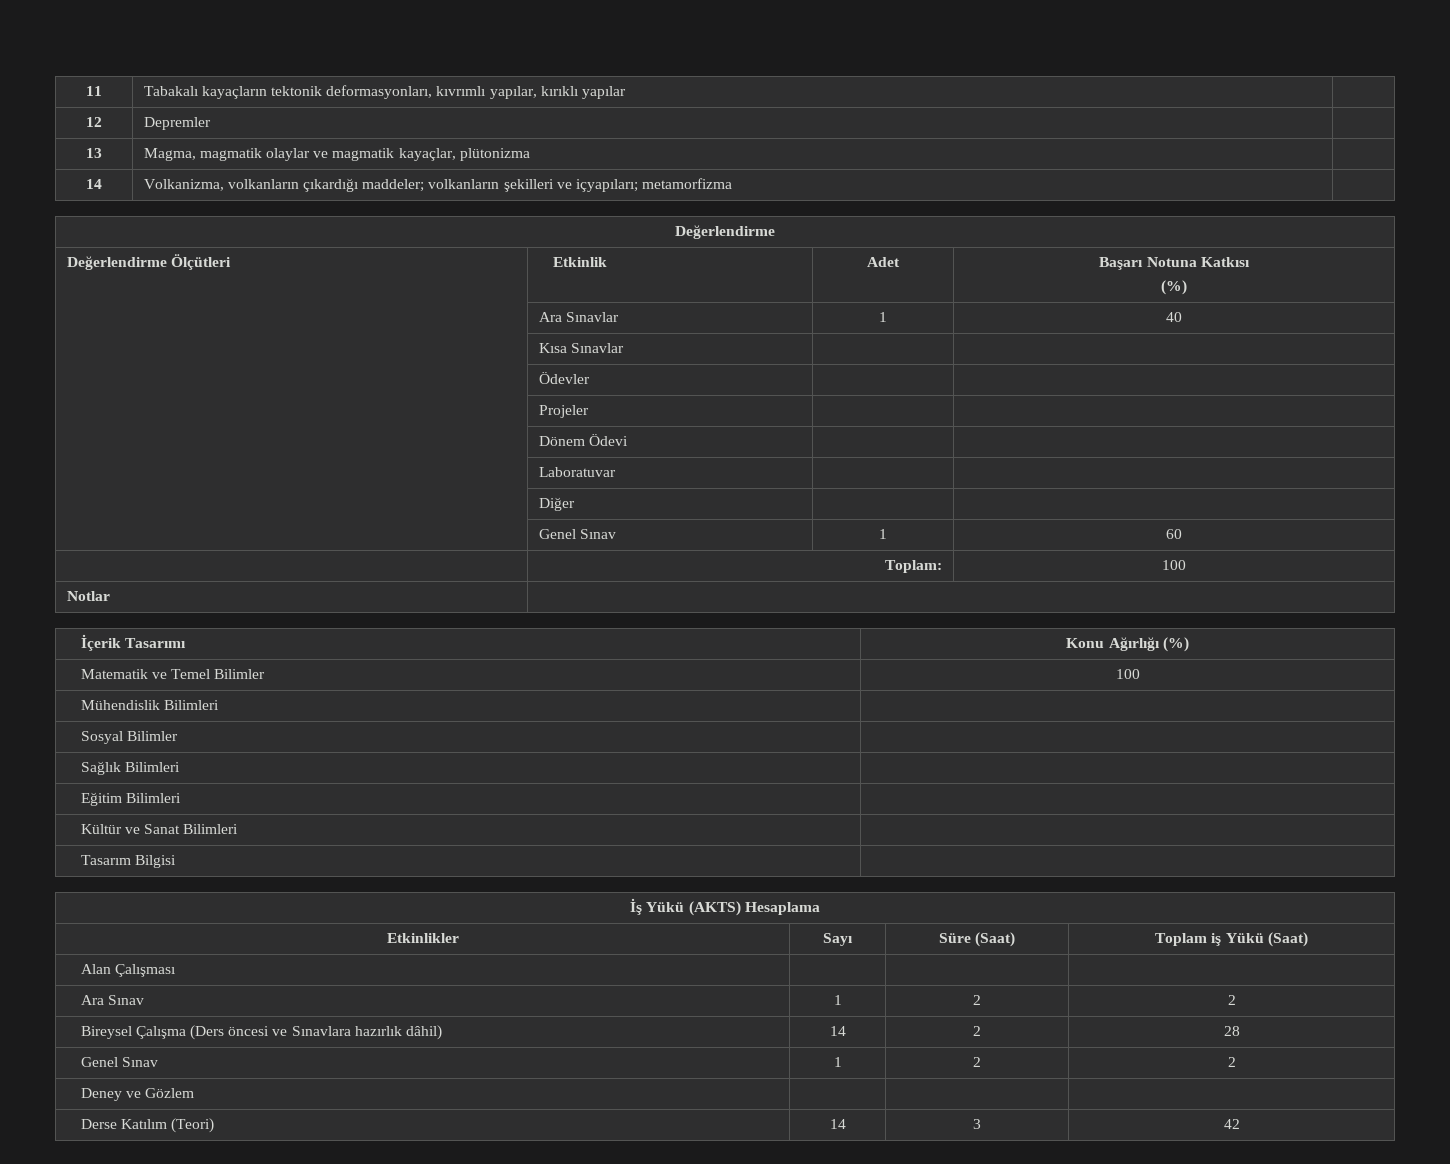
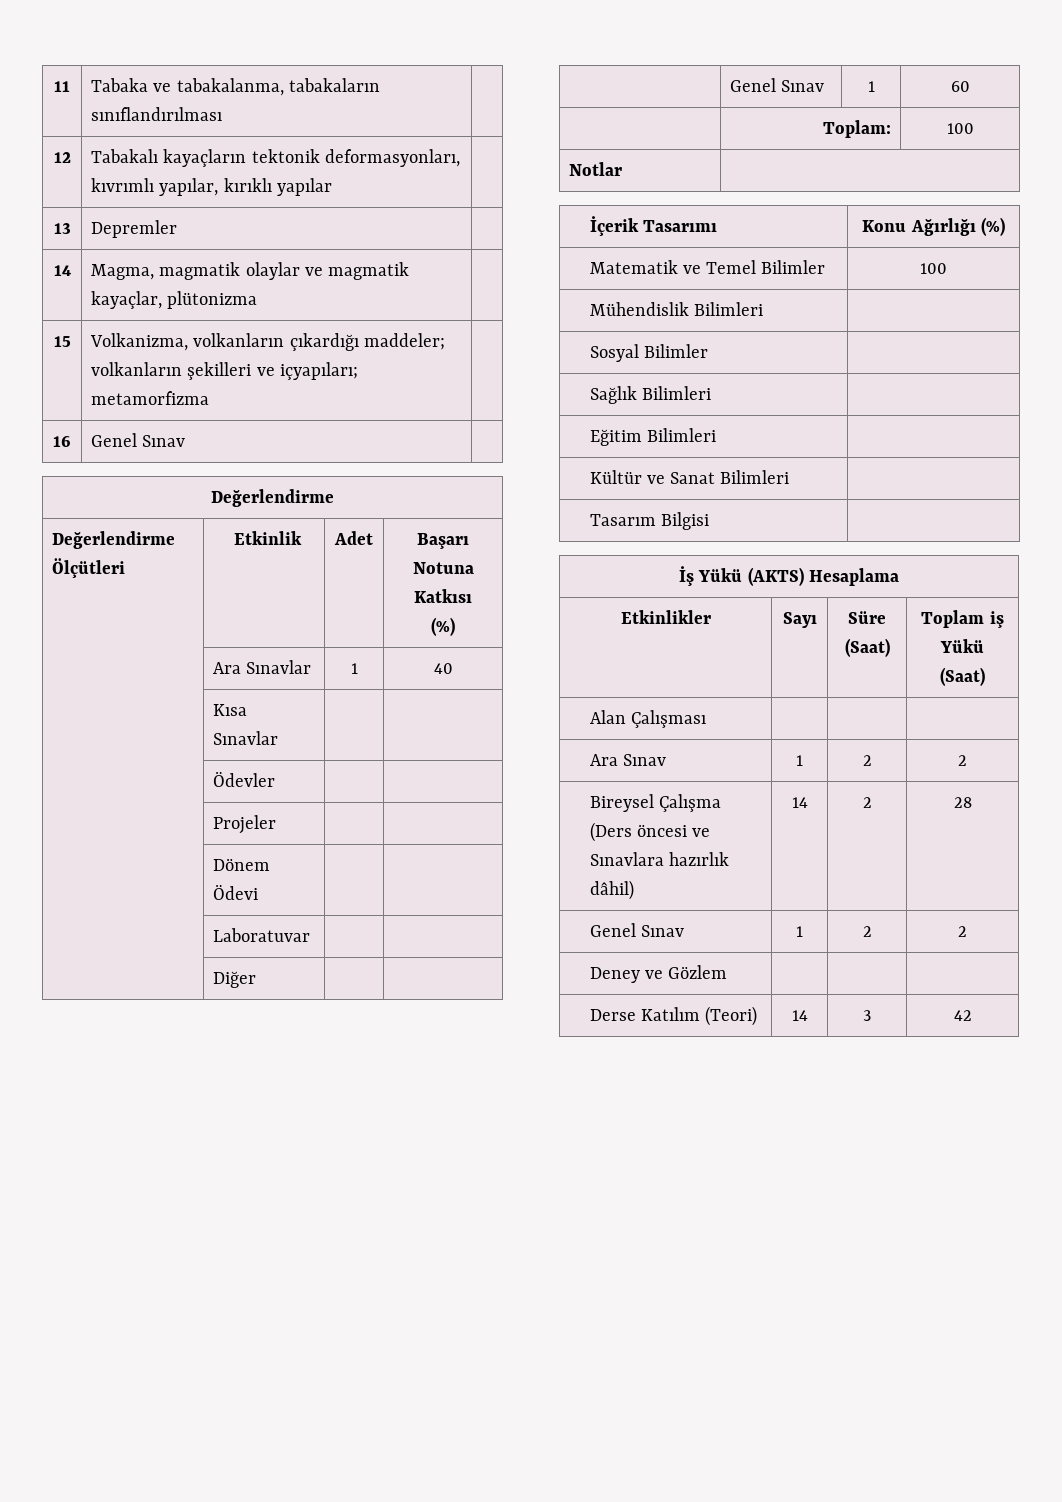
(102, 91) none -> [91,78,380,96] [91,107,223,121] [53,152,71,163] | Tabaka ve tabakalanma, tabakaların sınıflandırılması | // 12
[86,117,102,127] 12 -> [53,223,71,234] 13
[86,148,102,158] 13 -> [53,265,71,276] 14
[86,179,102,189] 14 -> [53,336,71,347] 15
(733, 183) none -> [53,436,71,447] [91,433,186,447] // 16 | Genel Sınav |

